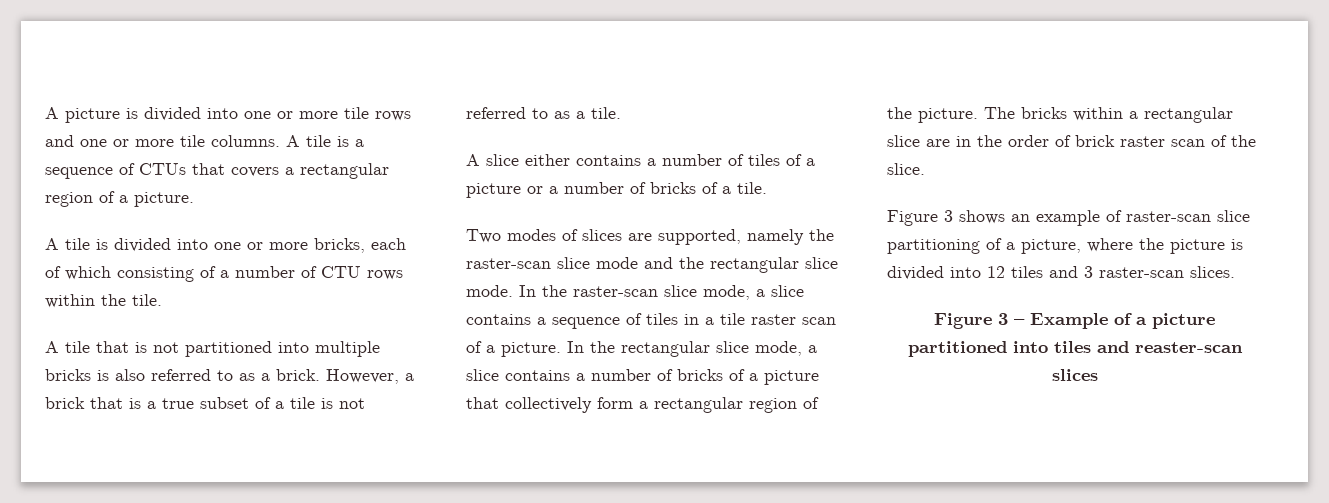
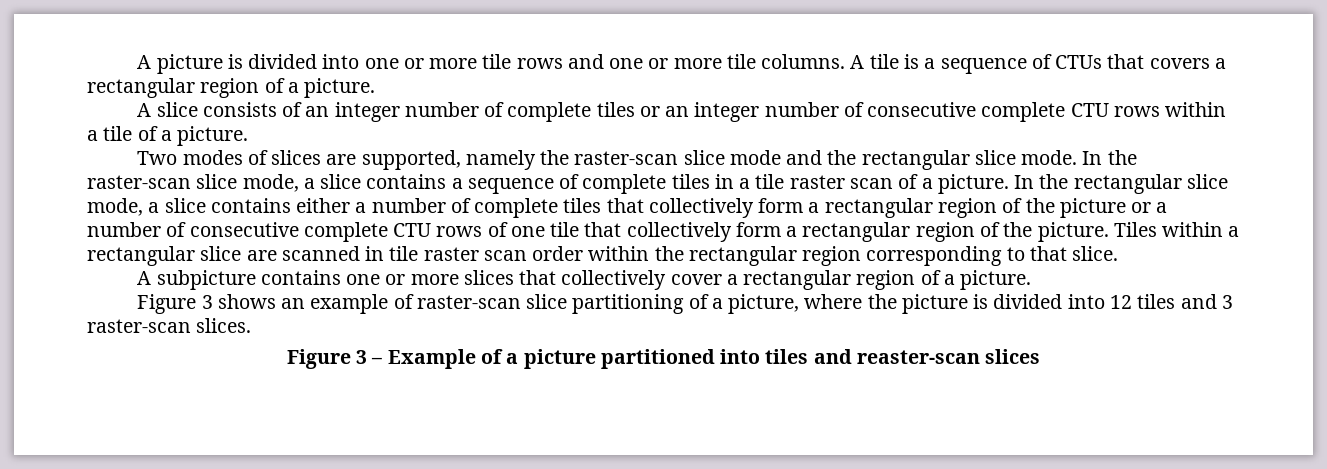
[65,238,406,253] [45,266,403,282] [45,294,162,308] [45,341,380,357] [45,369,414,384] [45,397,365,409] [466,107,621,119] [466,154,815,166] [466,182,767,198] tile is divided into one or more bricks, each of which consisting of a number of CTU rows within the tile. // A tile that is not partitioned into multiple bricks is also referred to as a brick. However, a brick that is a true subset of a tile is not referred to as a tile. // A slice either contains a number of tiles of a picture or a number of bricks of a tile. -> [156,102,1227,122] [87,126,249,146] slice consists of an integer number of complete tiles or an integer number of consecutive complete CTU rows within a tile of a picture.
(642, 319) none -> [582,174,667,194] complete
[576,369,819,385] a number of bricks of a picture -> [296,198,1168,218] [87,222,580,242] either a number of complete tiles that collectively form a rectangular region of the picture or a number of consecutive complete CTU rows of one tile
[984,107,1067,119] The bricks -> [1113,222,1157,237] Tiles
[956,135,1256,147] [887,163,925,175] in the order of brick raster scan of the slice. -> [281,246,1119,266] [137,270,1032,290] scanned in tile raster scan order within the rectangular region corresponding to that slice. // A subpicture contains one or more slices that collectively cover a rectangular region of a picture.

